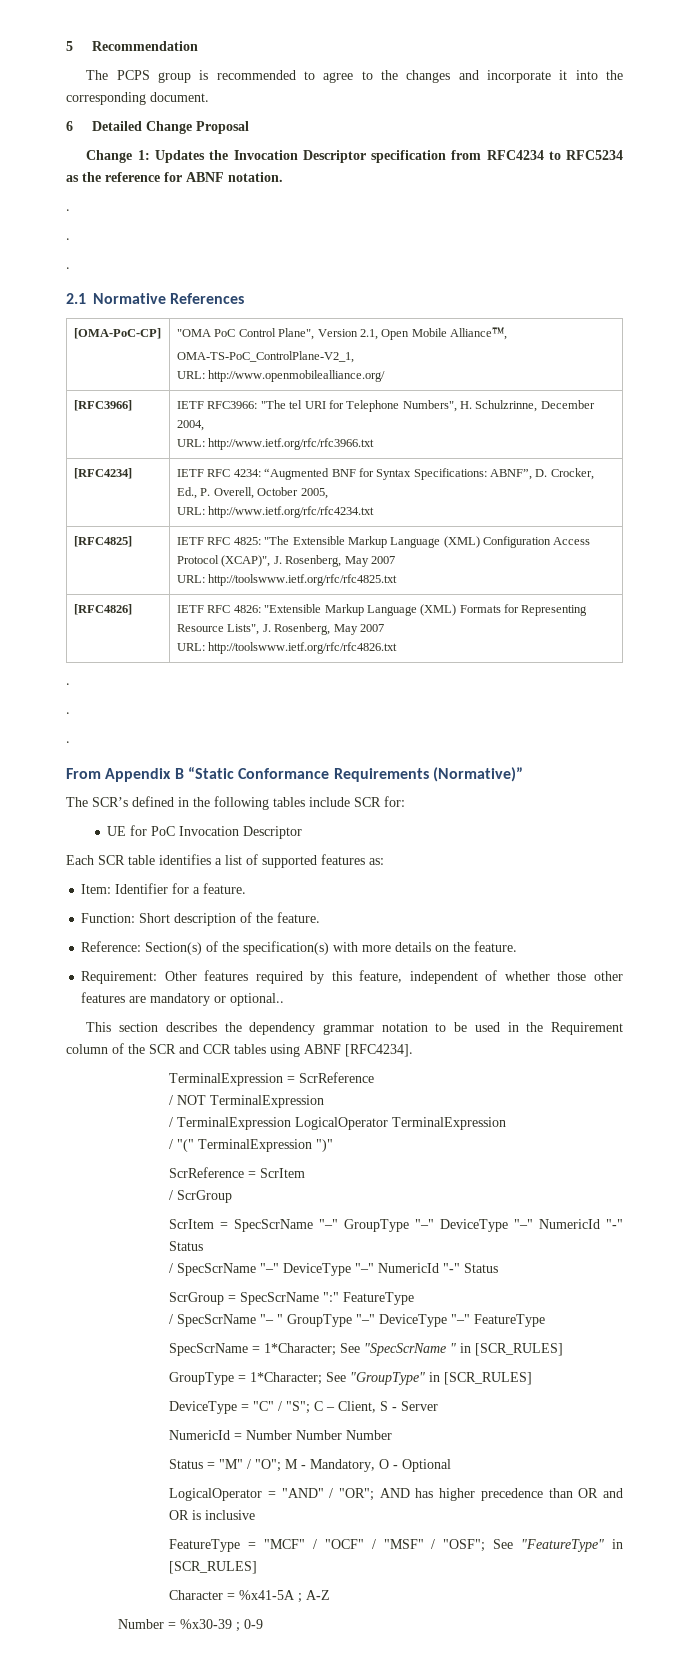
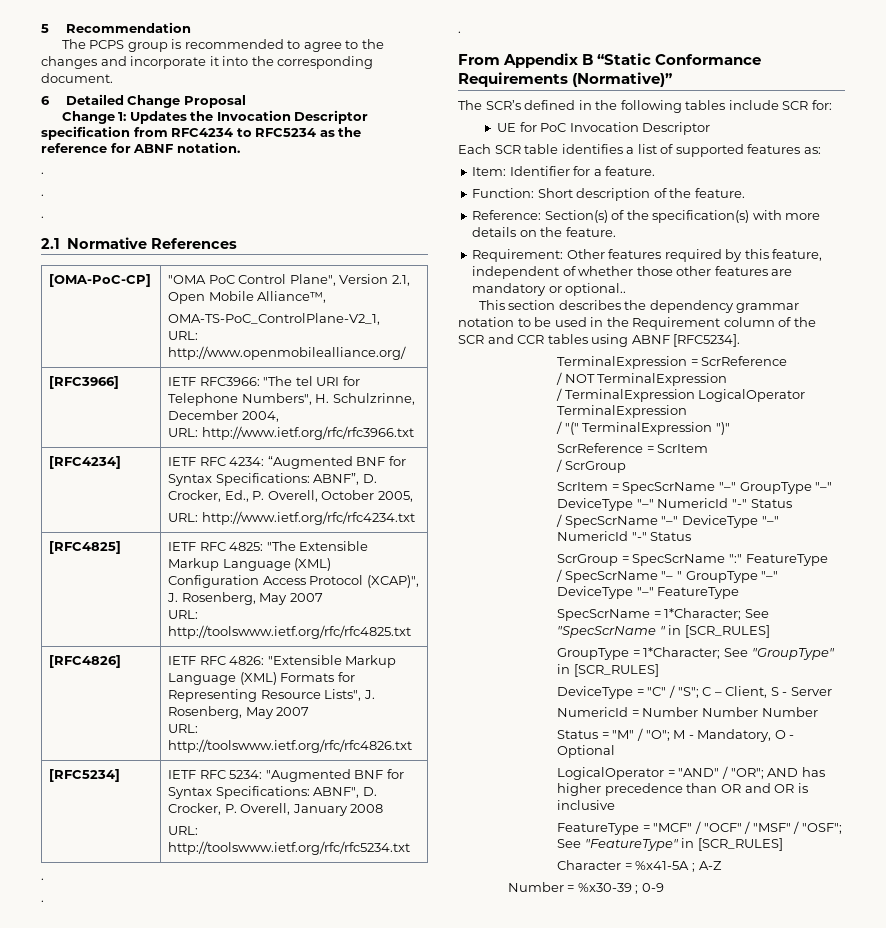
(398, 648) none -> [49,769,121,782] [168,769,404,782] [168,786,377,799] [168,803,384,816] [168,826,199,835] [168,841,411,855] // [RFC5234] | IETF RFC 5234: "Augmented BNF for Syntax Specifications: ABNF", D. Crocker, P. Overell, January 2008 // URL: http://toolswww.ietf.org/rfc/rfc5234.txt
[345,1044,413,1057] [RFC4234]. -> [673,334,741,347] [RFC5234].

